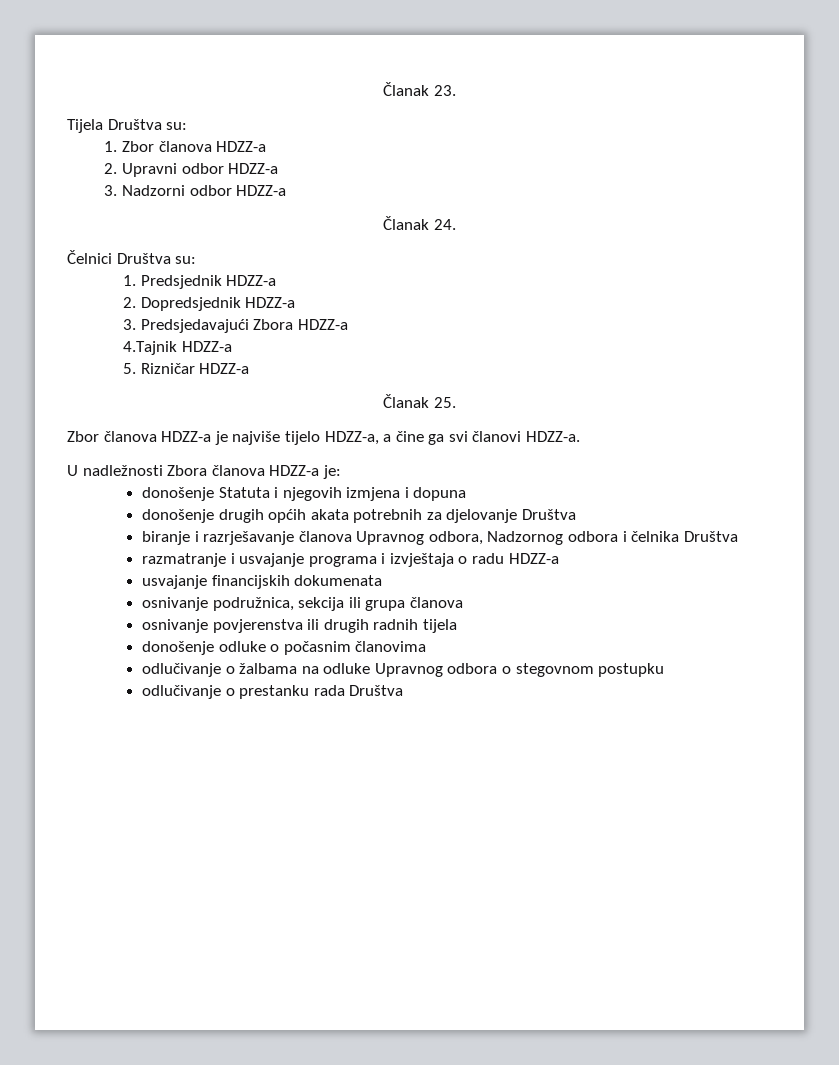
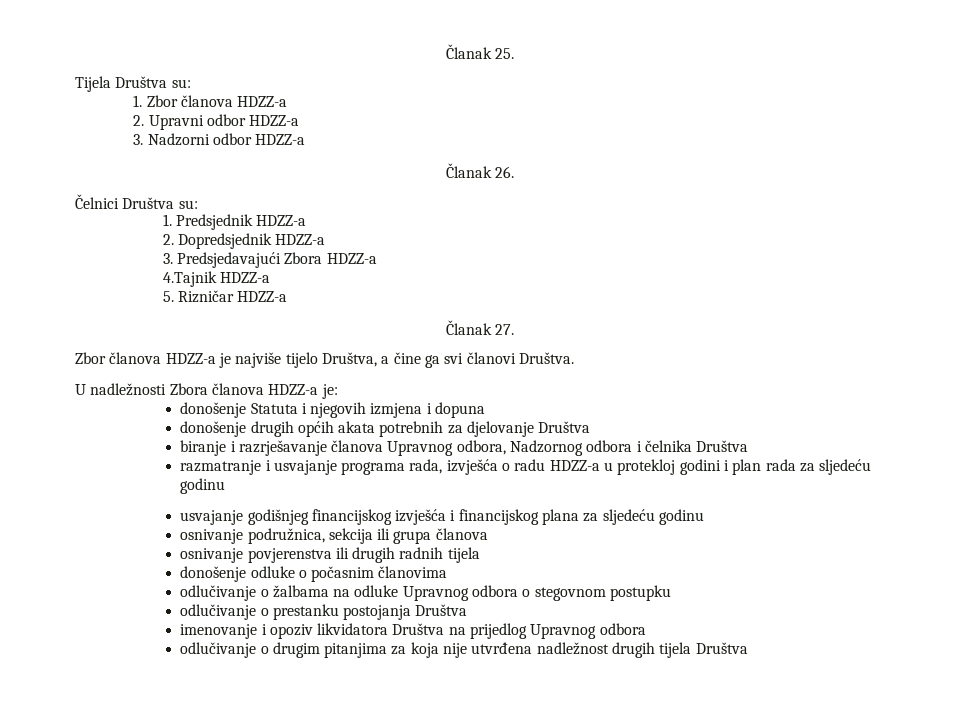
[383,82,456,96] Članak 23. -> [445,44,515,59] Članak 25.
[433,219,456,230] 24. -> [495,166,515,178] 26.
[433,397,456,408] 25. -> [495,324,515,335] 27.
[324,431,379,445] HDZZ-a, -> [321,352,377,367] Društva,
[526,431,581,442] HDZZ-a. -> [518,352,574,364] Društva.
[381,553,454,567] i izvještaja -> [409,459,498,475] rada, izvješća
[141,575,383,589] // usvajanje financijskih dokumenata -> [604,459,872,475] [180,478,226,494] [180,509,705,525] u protekloj godini i plan rada za sljedeću godinu // usvajanje godišnjeg financijskog izvješća i financijskog plana za sljedeću godinu
[313,685,404,696] rada Društva -> [343,604,468,620] [180,623,646,639] [180,642,748,658] postojanja Društva // imenovanje i opoziv likvidatora Društva na prijedlog Upravnog odbora // odlučivanje o drugim pitanjima za koja nije utvrđena nadležnost drugih tijela Društva

